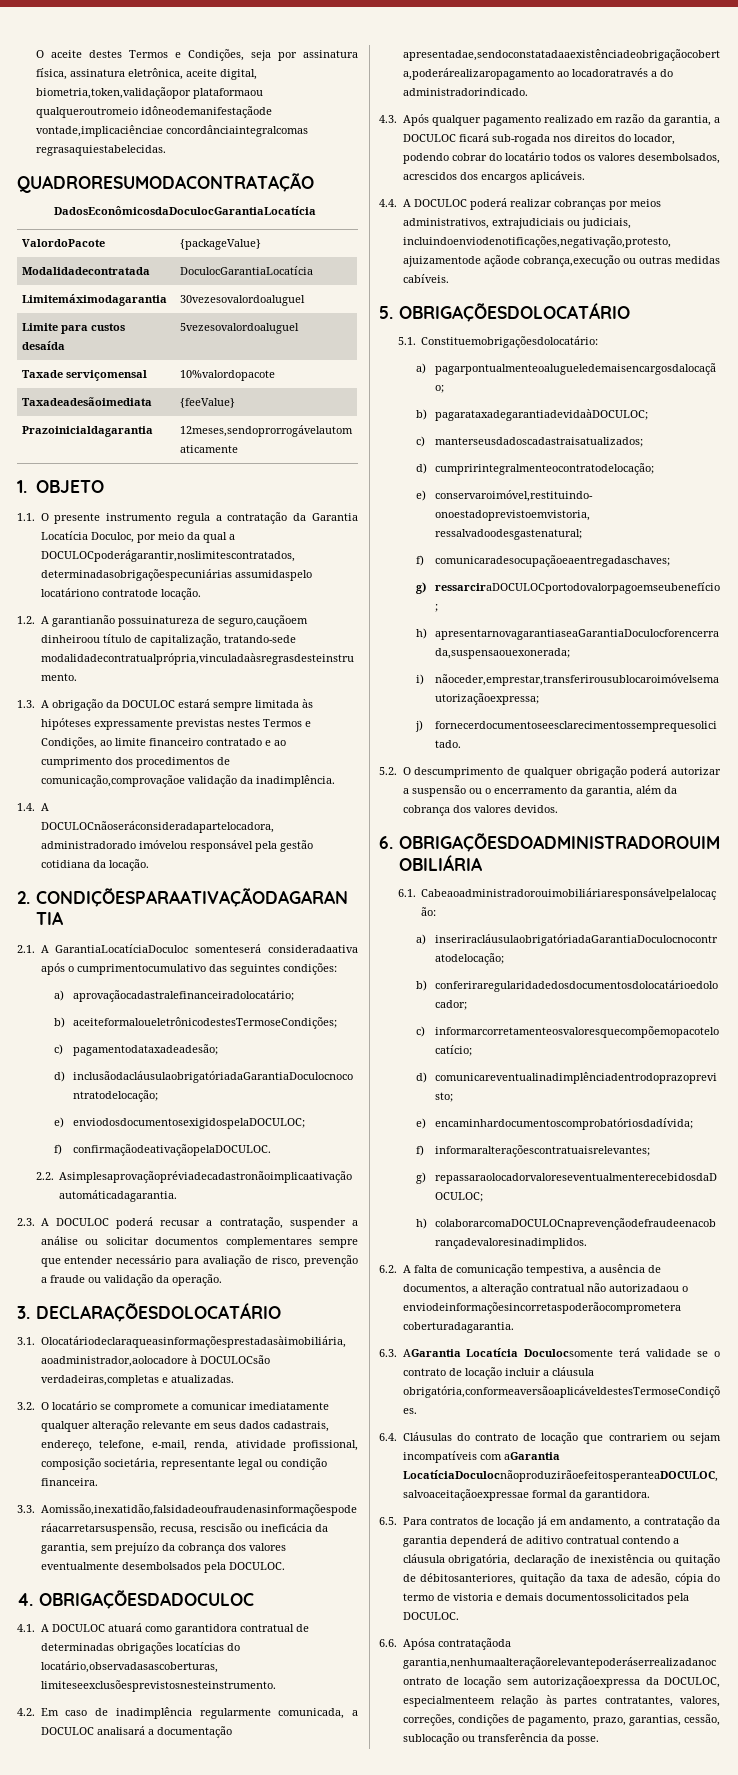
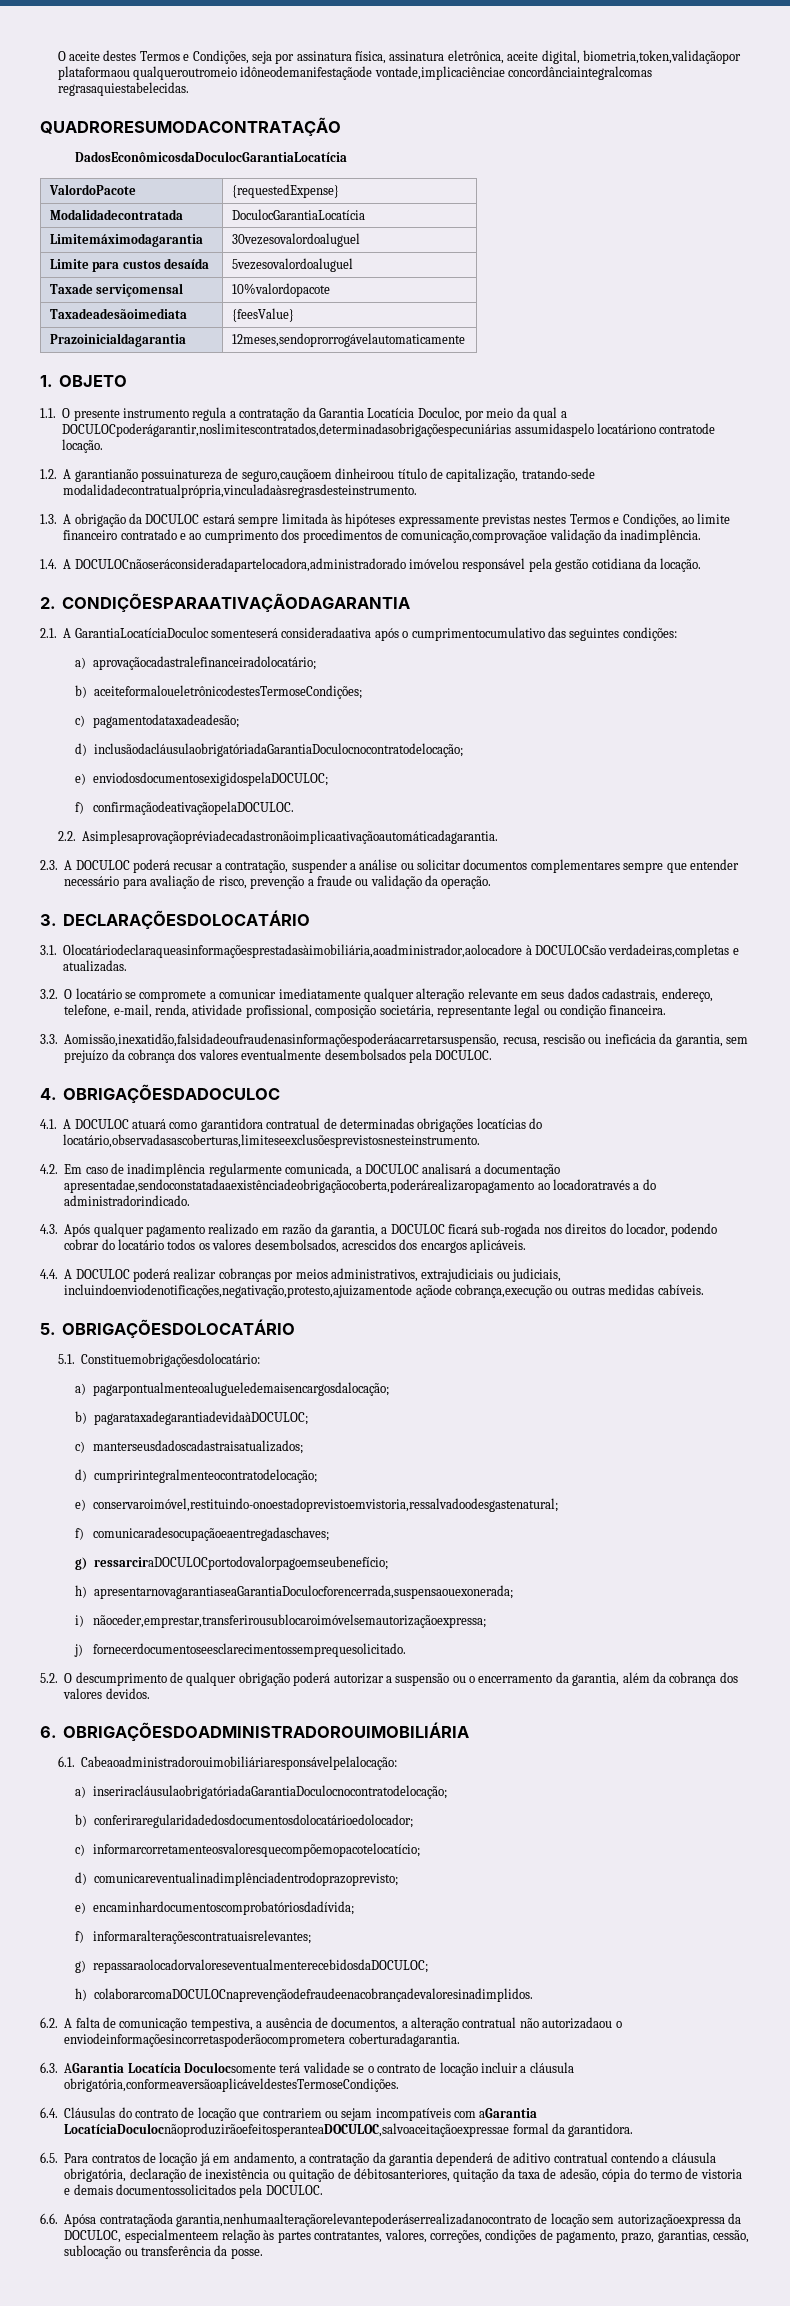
[180,239,262,250] {packageValue} -> [231,184,339,198] {requestedExpense}
[180,398,236,408] {feeValue} -> [231,308,294,322] {feesValue}

